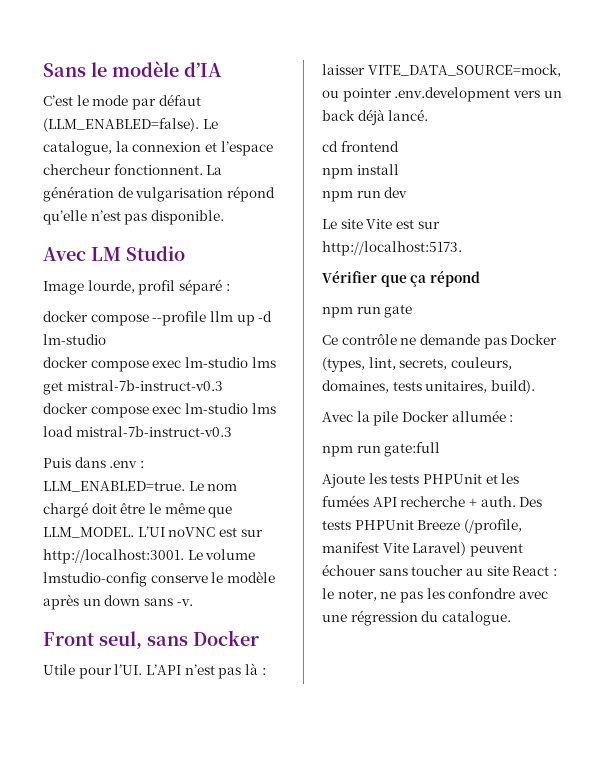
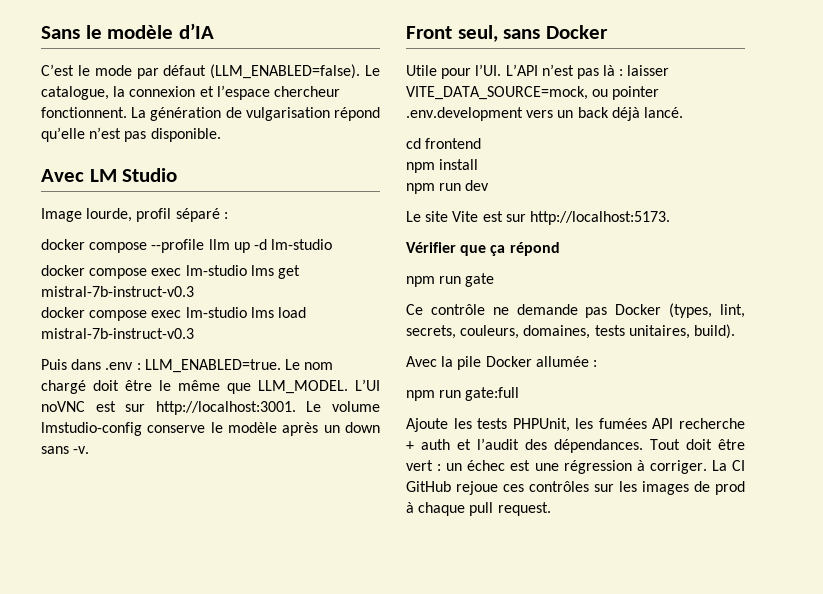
[422,474,498,484] PHPUnit et -> [512,418,570,432] PHPUnit,
[480,496,543,507] [322,519,522,534] [322,542,523,557] [322,564,557,576] [322,588,548,603] [322,610,511,626] auth. Des tests PHPUnit Breeze (/profile, manifest Vite Laravel) peuvent échouer sans toucher au site React : le noter, ne pas les confondre avec une régression du catalogue. -> [421,438,745,453] [406,460,745,474] [406,481,745,495] [406,502,551,516] auth et l’audit des dépendances. Tout doit être vert : un échec est une régression à corriger. La CI GitHub rejoue ces contrôles sur les images de prod à chaque pull request.

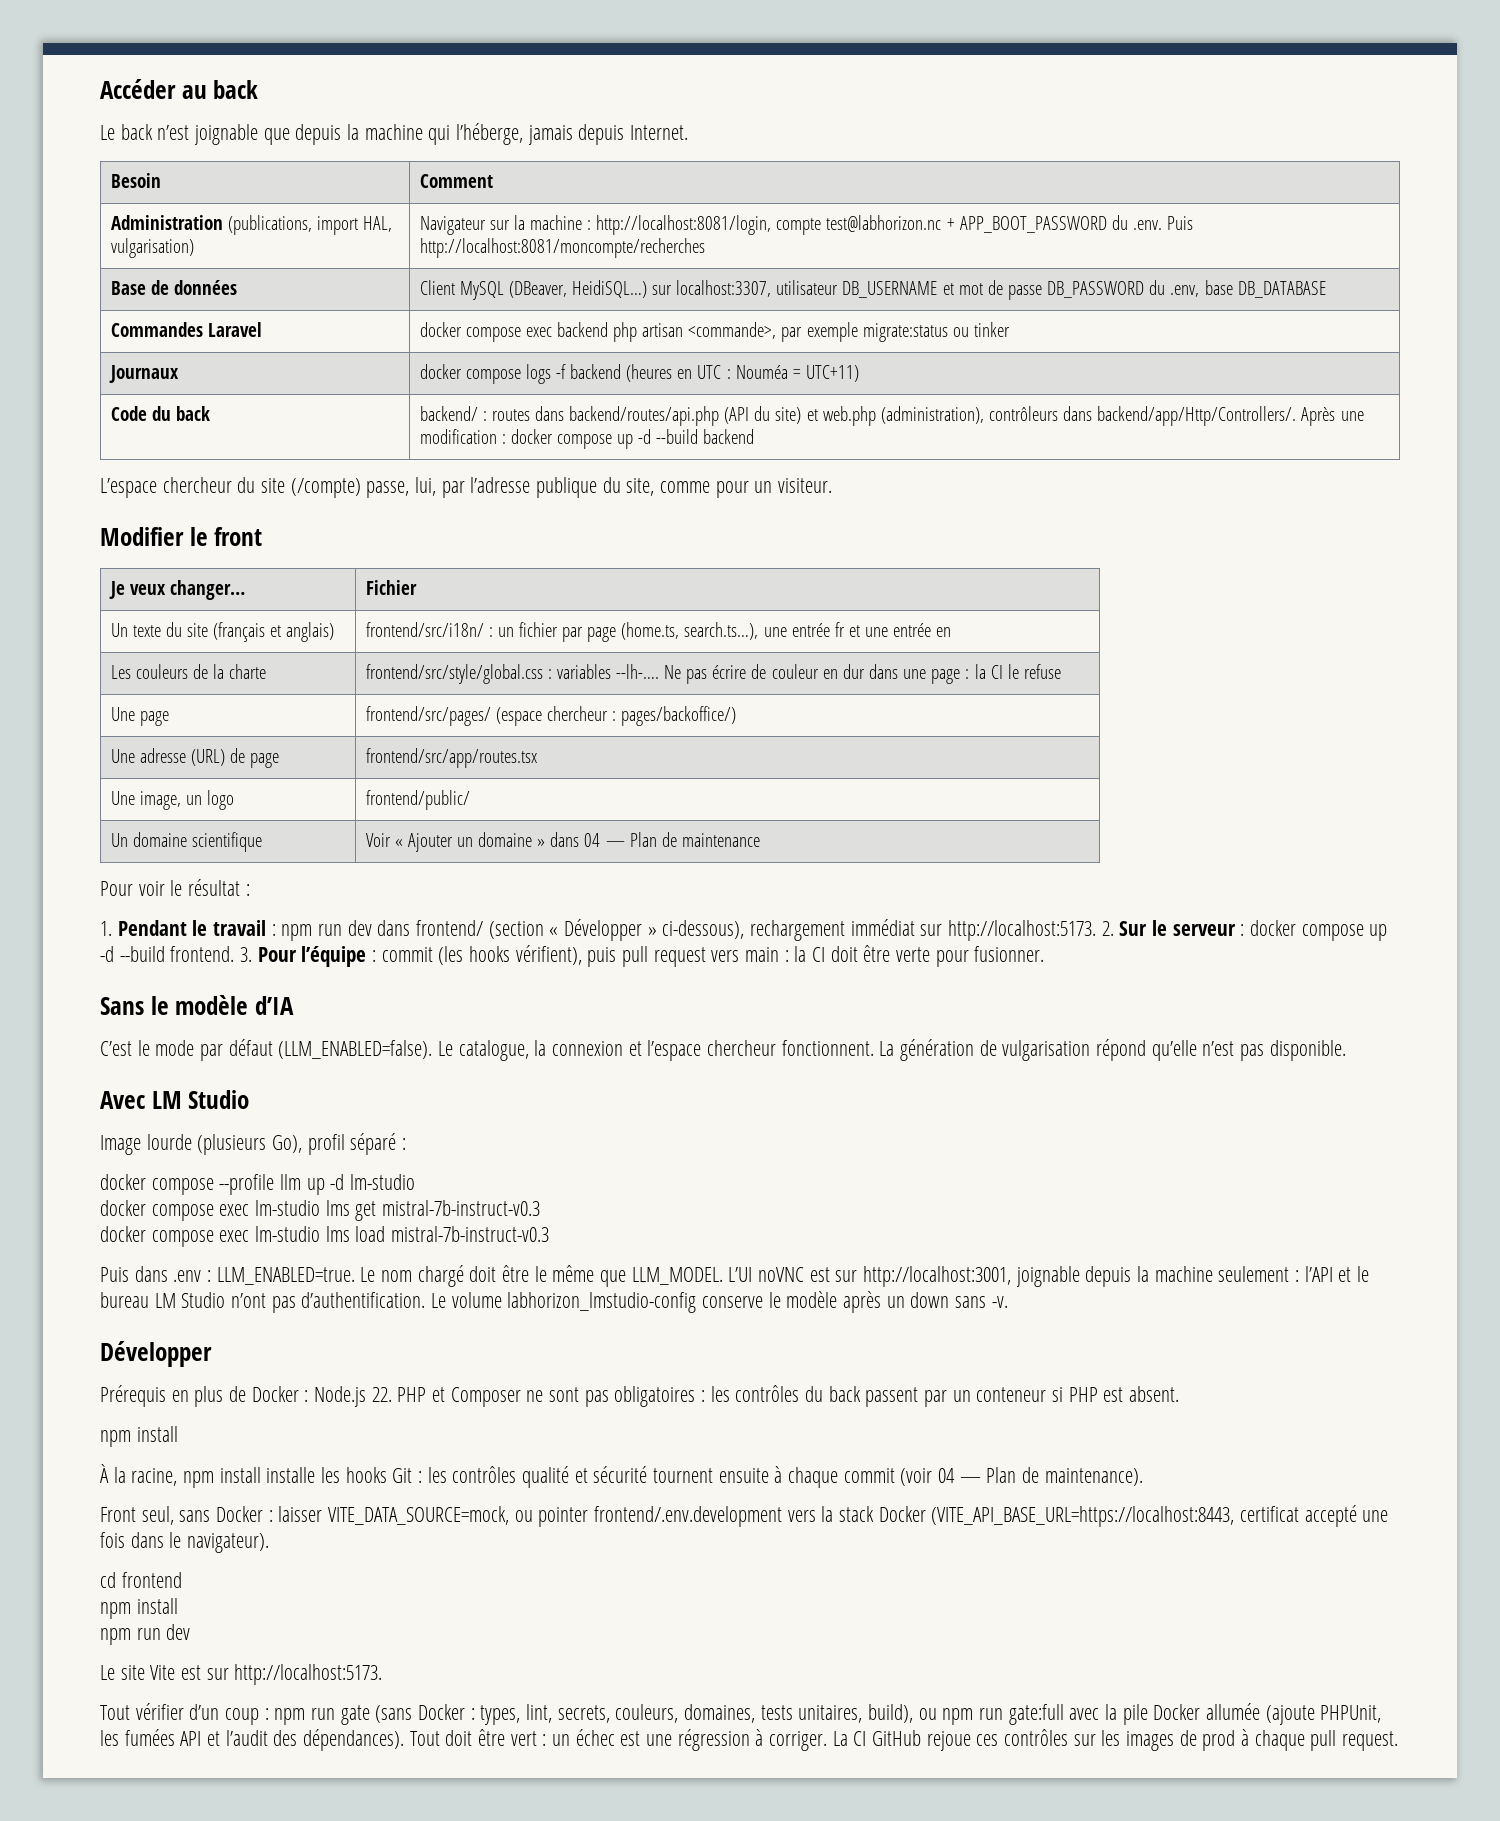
(41, 32) none -> [100,79,259,99] [100,123,689,145] [110,173,161,188] [419,174,493,188] [110,215,392,235] [110,238,194,258] [419,215,1194,235] [419,238,705,258] [110,280,237,295] [419,280,1326,300] [110,322,262,337] [419,322,1011,342] [108,365,179,383] [419,364,860,384] [110,406,210,421] [419,406,1364,426] [419,429,755,449] [100,477,833,498] [100,527,263,546] [108,580,245,600] [365,580,417,595] [110,622,335,642] [365,622,952,642] [110,664,267,679] [365,664,1061,684] [110,707,169,726] [365,706,737,726] [110,748,280,768] [365,748,537,768] [110,790,234,810] [365,790,470,810] [110,832,262,852] [365,832,761,852] [100,879,250,896] [100,919,1388,941] [100,945,1045,967] Accéder au back // Le back n’est joignable que depuis la machine qui l’héberge, jamais depuis Internet. // Besoin | Comment // Administration (publications, import HAL, vulgarisation) | Navigateur sur la machine : http://localhost:8081/login, compte test@labhorizon.nc + APP_BOOT_PASSWORD du .env. Puis http://localhost:8081/moncompte/recherches // Base de données | Client MySQL (DBeaver, HeidiSQL…) sur localhost:3307, utilisateur DB_USERNAME et mot de passe DB_PASSWORD du .env, base DB_DATABASE // Commandes Laravel | docker compose exec backend php artisan <commande>, par exemple migrate:status ou tinker // Journaux | docker compose logs -f backend (heures en UTC : Nouméa = UTC+11) // Code du back | backend/ : routes dans backend/routes/api.php (API du site) et web.php (administration), contrôleurs dans backend/app/Http/Controllers/. Après une modification : docker compose up -d --build backend // L’espace chercheur du site (/compte) passe, lui, par l’adresse publique du site, comme pour un visiteur. // Modifier le front // Je veux changer… | Fichier // Un texte du site (français et anglais) | frontend/src/i18n/ : un fichier par page (home.ts, search.ts…), une entrée fr et une entrée en // Les couleurs de la charte | frontend/src/style/global.css : variables --lh-…. Ne pas écrire de couleur en dur dans une page : la CI le refuse // Une page | frontend/src/pages/ (espace chercheur : pages/backoffice/) // Une adresse (URL) de page | frontend/src/app/routes.tsx // Une image, un logo | frontend/public/ // Un domaine scientifique | Voir « Ajouter un domaine » dans 04 — Plan de maintenance // Pour voir le résultat : // 1. Pendant le travail : npm run dev dans frontend/ (section « Développer » ci-dessous), rechargement immédiat sur http://localhost:5173. 2. Sur le serveur : docker compose up -d --build frontend. 3. Pour l’équipe : commit (les hooks vérifient), puis pull request vers main : la CI doit être verte pour fusionner. //
[86,208,133,222] lourde, -> [146,1134,303,1155] lourde (plusieurs Go),
[155,401,296,415] http://localhost:3001. -> [863,1266,1370,1287] [100,1292,426,1313] http://localhost:3001, joignable depuis la machine seulement : l’API et le bureau LM Studio n’ont pas d’authentification.
[41,422,142,436] lmstudio-config -> [507,1292,697,1313] labhorizon_lmstudio-config
[406,25,609,42] [406,64,616,79] Front seul, sans Docker // Utile pour l’UI. L’API n’est pas là -> [100,1341,212,1367] [100,1385,1180,1407] [100,1426,178,1447] [100,1464,1143,1488] [100,1506,264,1525] Développer // Prérequis en plus de Docker : Node.js 22. PHP et Composer ne sont pas obligatoires : les contrôles du back passent par un conteneur si PHP est absent. // npm install // À la racine, npm install installe les hooks Git : les contrôles qualité et sécurité tournent ensuite à chaque commit (voir 04 — Plan de maintenance). // Front seul, sans Docker
[406,107,683,121] .env.development vers un back déjà lancé. -> [593,1505,1389,1527] [100,1532,270,1553] frontend/.env.development vers la stack Docker (VITE_API_BASE_URL=https://localhost:8443, certificat accepté une fois dans le navigateur).
[406,242,560,256] [406,273,495,287] [406,303,713,318] Vérifier que ça répond // npm run gate // Ce contrôle ne demande pas Docker (types, -> [100,1703,521,1725] Tout vérifier d’un coup : npm run gate (sans Docker : types,
[693,324,735,339] [406,356,597,370] [406,387,520,401] [406,418,508,432] build). // Avec la pile Docker allumée : // npm run gate:full // Ajoute les tests -> [868,1703,1315,1725] build), ou npm run gate:full avec la pile Docker allumée (ajoute
[679,418,745,429] [406,439,450,450] recherche + auth -> (202, 1738) none
[554,439,643,453] dépendances. -> [303,1729,405,1751] dépendances).

